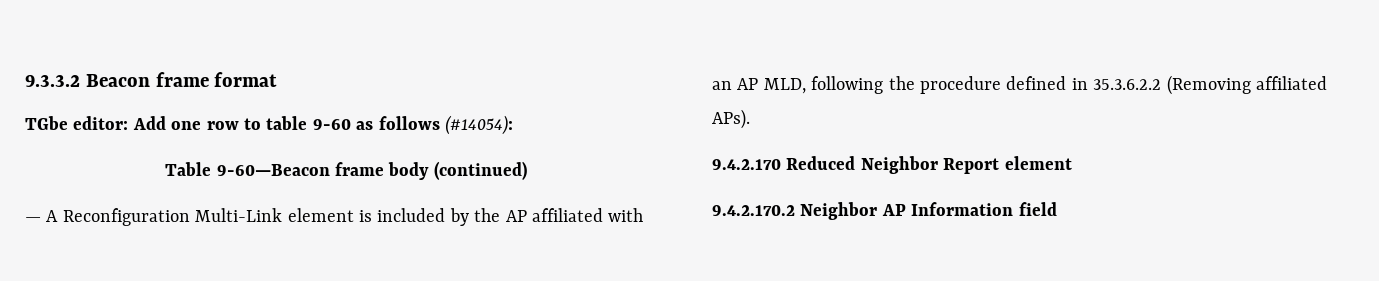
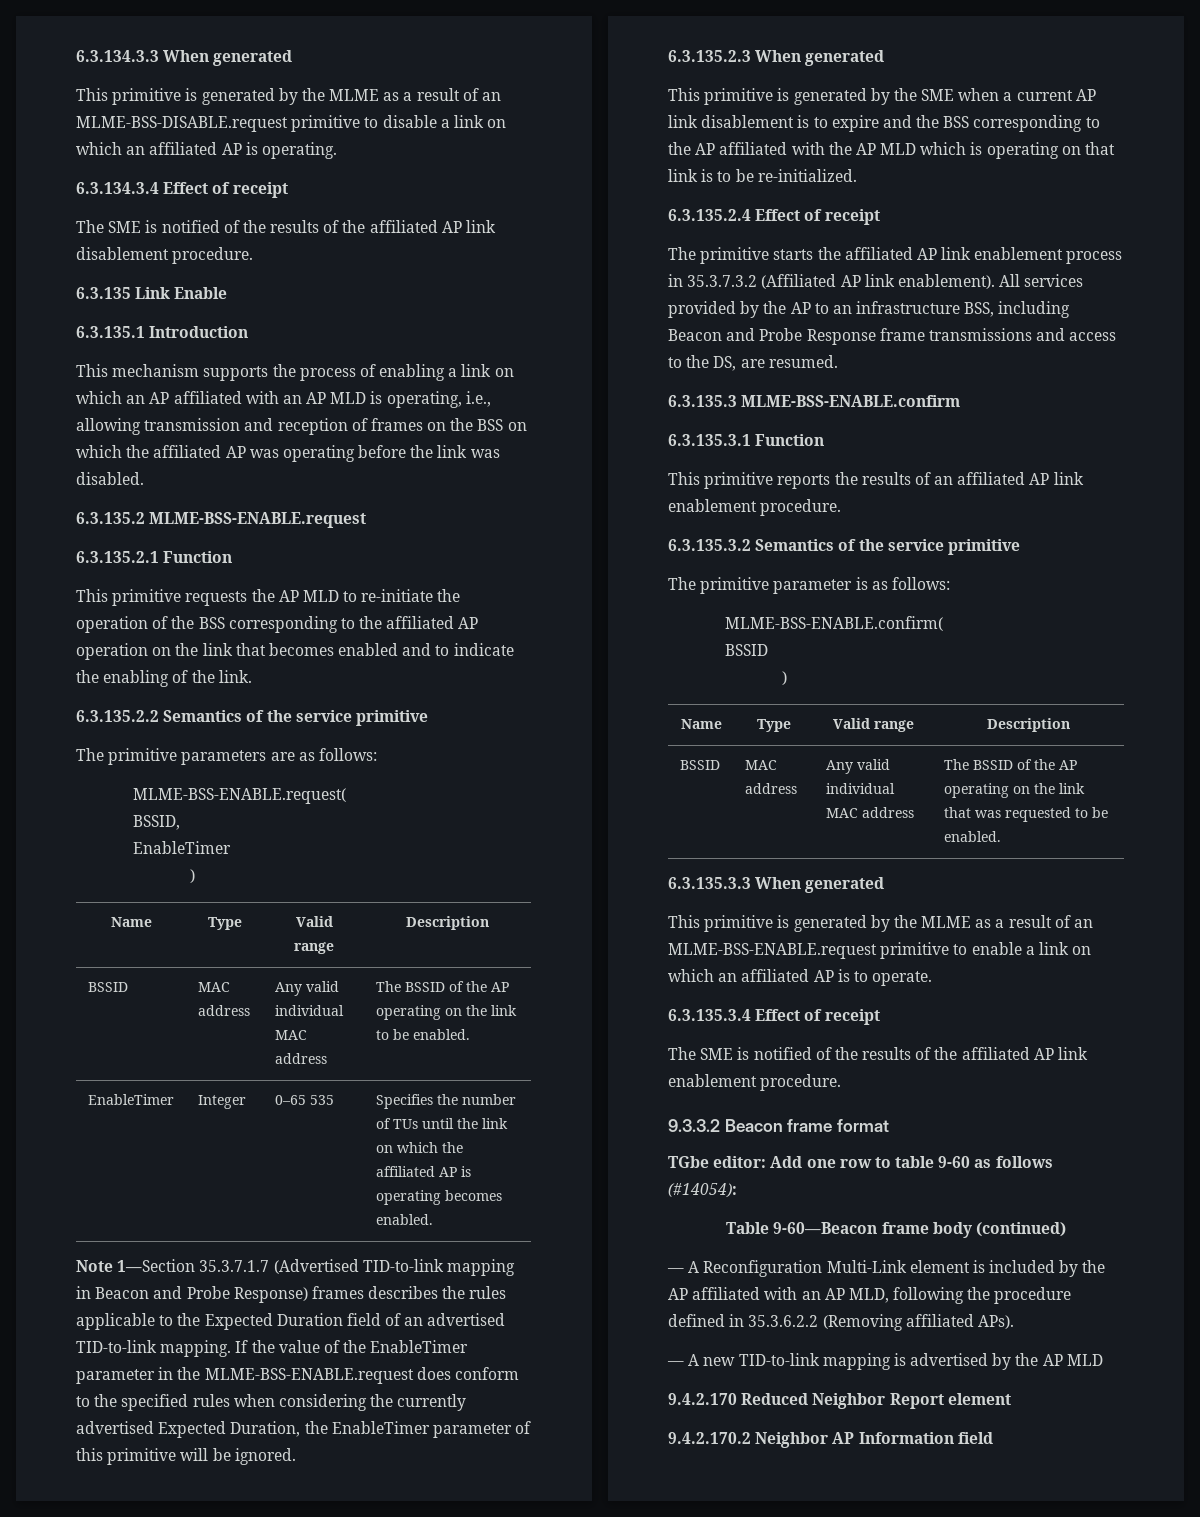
(25, 80) none -> [76,50,293,66] [76,88,502,105] [76,115,507,132] [76,142,337,159] [76,182,288,198] [76,220,497,233] [76,247,254,264] [76,287,228,299] [76,326,249,338] [76,364,514,381] [76,391,491,408] [76,418,527,435] [76,445,500,462] [76,472,144,485] [76,512,367,528] [76,551,233,563] [76,589,461,606] [76,616,479,633] [76,643,514,660] [76,670,252,687] [76,710,428,726] [76,748,377,765] [133,788,347,804] [133,815,181,830] [133,841,232,854] [190,869,196,883] [111,917,152,927] [208,917,242,930] [295,916,333,927] [294,942,334,954] [406,916,489,930] [87,982,128,992] [197,982,230,992] [197,1005,250,1016] [274,981,339,996] [274,1005,344,1016] [274,1030,307,1040] [274,1053,327,1064] [375,981,509,992] [375,1005,517,1020] [375,1029,470,1040] [87,1094,174,1105] [197,1095,246,1109] [274,1095,334,1105] [375,1094,516,1109] [375,1118,508,1129] [375,1142,463,1153] [375,1166,471,1177] [375,1190,502,1205] [375,1214,433,1225] [76,1259,515,1276] [76,1286,507,1303] [76,1313,506,1330] [76,1340,469,1357] [76,1367,519,1384] [76,1394,467,1411] [76,1421,532,1438] [76,1448,296,1465] [668,50,885,66] [668,88,1096,105] [668,115,1100,132] [668,142,1116,159] [668,169,857,182] [668,209,880,225] [668,247,1123,264] [668,274,1084,289] [668,301,1071,318] [668,328,1117,345] [668,355,838,371] [668,395,961,407] [668,434,825,446] [668,472,1084,489] [668,499,842,516] [668,539,1020,555] [668,577,950,594] [725,616,944,631] [725,644,769,656] [782,671,788,685] [680,719,722,729] [757,719,791,732] [833,718,914,732] [986,718,1070,732] [679,760,720,770] [744,760,777,770] [744,783,797,794] [825,759,890,774] [825,783,895,794] [825,807,914,818] [943,759,1077,770] [943,783,1085,798] [943,807,1108,822] [943,831,1001,842] [668,877,885,893] [668,915,1094,932] [668,942,1092,959] [668,969,933,986] [668,1009,880,1025] [668,1047,1089,1060] [668,1074,842,1091] 6.3.134.3.3 When generated // This primitive is generated by the MLME as a result of an MLME-BSS-DISABLE.request primitive to disable a link on which an affiliated AP is operating. // 6.3.134.3.4 Effect of receipt // The SME is notified of the results of the affiliated AP link disablement procedure. // 6.3.135 Link Enable // 6.3.135.1 Introduction // This mechanism supports the process of enabling a link on which an AP affiliated with an AP MLD is operating, i.e., allowing transmission and reception of frames on the BSS on which the affiliated AP was operating before the link was disabled. // 6.3.135.2 MLME-BSS-ENABLE.request // 6.3.135.2.1 Function // This primitive requests the AP MLD to re-initiate the operation of the BSS corresponding to the affiliated AP operation on the link that becomes enabled and to indicate the enabling of the link. // 6.3.135.2.2 Semantics of the service primitive // The primitive parameters are as follows: // MLME-BSS-ENABLE.request( // BSSID, // EnableTimer // ) // Name | Type | Valid range | Description // BSSID | MAC address | Any valid individual MAC address | The BSSID of the AP operating on the link to be enabled. // EnableTimer | Integer | 0–65 535 | Specifies the number of TUs until the link on which the affiliated AP is operating becomes enabled. // Note 1—Section 35.3.7.1.7 (Advertised TID-to-link mapping in Beacon and Probe Response) frames describes the rules applicable to the Expected Duration field of an advertised TID-to-link mapping. If the value of the EnableTimer parameter in the MLME-BSS-ENABLE.request does conform to the specified rules when considering the currently advertised Expected Duration, the EnableTimer parameter of this primitive will be ignored. // 6.3.135.2.3 When generated // This primitive is generated by the SME when a current AP link disablement is to expire and the BSS corresponding to the AP affiliated with the AP MLD which is operating on that link is to be re-initialized. // 6.3.135.2.4 Effect of receipt // The primitive starts the affiliated AP link enablement process in 35.3.7.3.2 (Affiliated AP link enablement). All services provided by the AP to an infrastructure BSS, including Beacon and Probe Response frame transmissions and access to the DS, are resumed. // 6.3.135.3 MLME-BSS-ENABLE.confirm // 6.3.135.3.1 Function // This primitive reports the results of an affiliated AP link enablement procedure. // 6.3.135.3.2 Semantics of the service primitive // The primitive parameter is as follows: // MLME-BSS-ENABLE.confirm( // BSSID // ) // Name | Type | Valid range | Description // BSSID | MAC address | Any valid individual MAC address | The BSSID of the AP operating on the link that was requested to be enabled. // 6.3.135.3.3 When generated // This primitive is generated by the MLME as a result of an MLME-BSS-ENABLE.request primitive to enable a link on which an affiliated AP is to operate. // 6.3.135.3.4 Effect of receipt // The SME is notified of the results of the affiliated AP link enablement procedure. //
(750, 119) none -> [667,1353,1103,1370] // — A new TID-to-link mapping is advertised by the AP MLD

